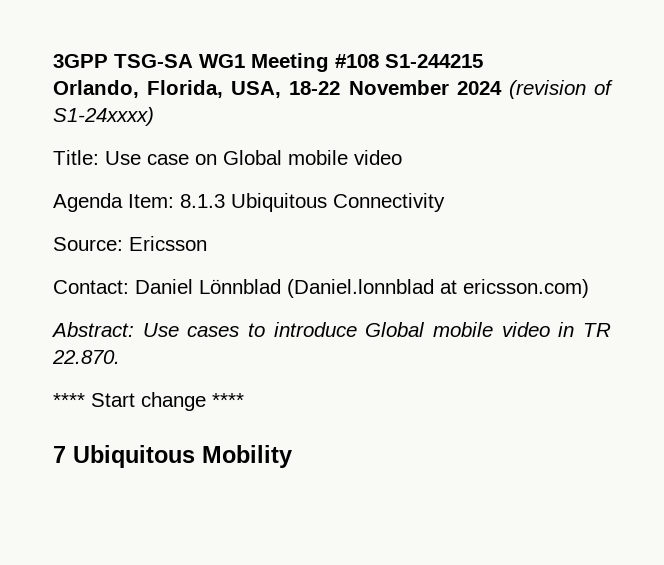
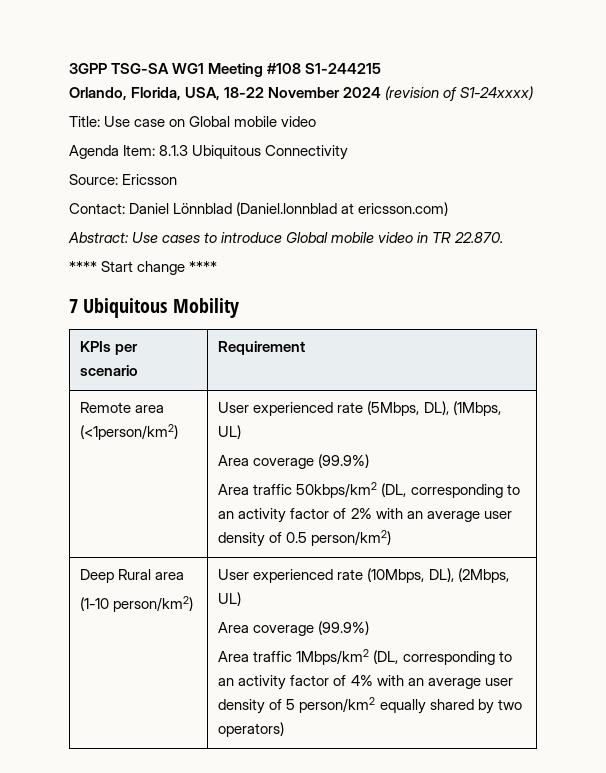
(292, 456) none -> [80,341,139,355] [80,365,139,376] [218,341,306,355] [80,402,165,413] [80,424,179,440] [218,401,501,416] [218,425,242,439] [218,454,370,469] [218,482,520,498] [218,508,512,523] [218,530,392,547] [80,569,185,583] [80,596,194,612] [218,568,509,583] [218,592,242,606] [218,621,370,636] [218,649,512,665] [218,675,513,690] [218,697,522,714] [218,722,285,737] // KPIs per scenario | Requirement // Remote area (<1person/km2) | User experienced rate (5Mbps, DL), (1Mbps, UL) // Area coverage (99.9%) // Area traffic 50kbps/km2 (DL, corresponding to an activity factor of 2% with an average user density of 0.5 person/km2) // Deep Rural area // (1-10 person/km2) | User experienced rate (10Mbps, DL), (2Mbps, UL) // Area coverage (99.9%) // Area traffic 1Mbps/km2 (DL, corresponding to an activity factor of 4% with an average user density of 5 person/km2 equally shared by two operators)

